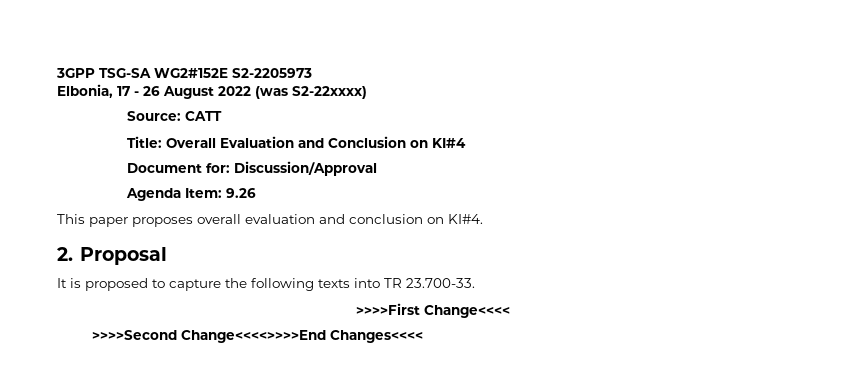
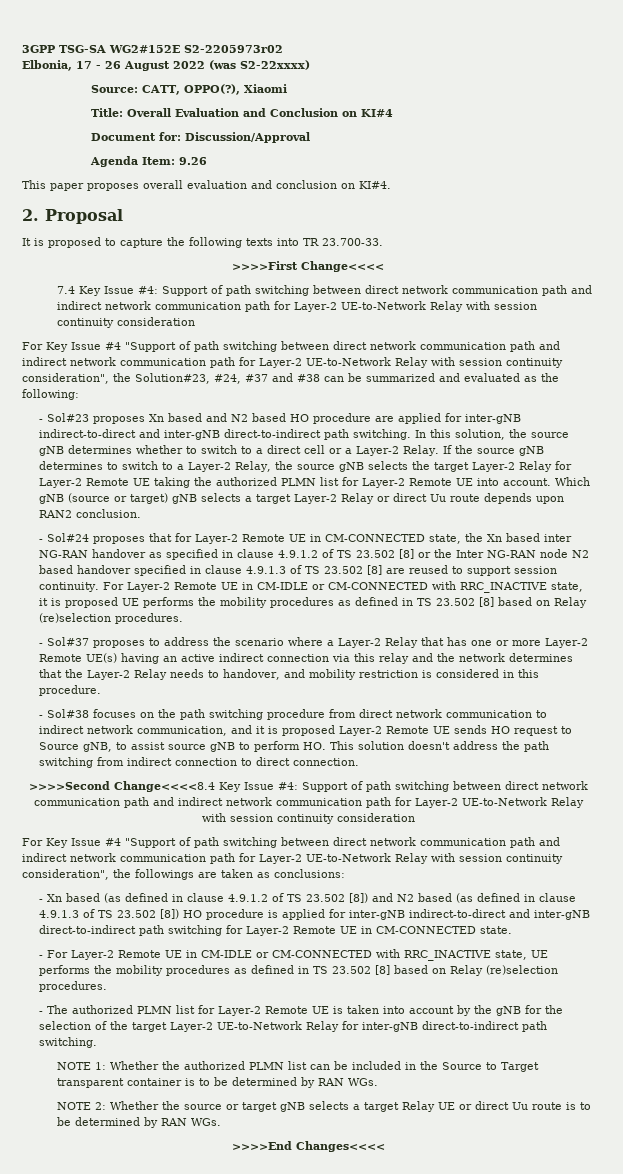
[232,68,312,78] S2-2205973 -> [184,45,283,53] S2-2205973r02
[185,111,223,121] CATT -> [142,84,288,95] CATT, OPPO(?), Xiaomi
[92,330,327,343] >>>>Second Change<<<<>>>>End -> [56,285,592,296] [56,301,537,312] [56,317,195,328] [22,341,560,352] [22,357,563,368] [22,373,559,384] [22,389,79,400] [39,413,522,424] [39,429,570,440] [39,445,545,456] [39,461,573,472] [39,477,591,488] [39,493,565,504] [39,509,142,518] [39,533,573,544] [39,549,590,560] [39,565,558,576] [39,581,584,593] [39,597,588,608] [39,613,184,624] [39,637,589,648] [39,653,574,664] [39,669,540,680] [39,685,102,696] [39,709,548,720] [39,725,573,736] [39,741,550,752] [39,757,360,768] [28,781,588,792] [33,797,584,808] [201,813,415,824] [22,837,560,848] [22,853,563,864] [22,869,345,880] [39,893,577,903] [39,909,591,920] [39,925,513,936] [39,949,549,961] [39,965,559,976] [39,981,108,992] [39,1005,564,1016] [39,1021,548,1032] [39,1037,98,1048] [56,1061,539,1072] [56,1077,378,1088] [56,1101,591,1112] [56,1117,221,1128] [231,1141,292,1150] 7.4 Key Issue #4: Support of path switching between direct network communication path and indirect network communication path for Layer-2 UE-to-Network Relay with session continuity consideration // For Key Issue #4 "Support of path switching between direct network communication path and indirect network communication path for Layer-2 UE-to-Network Relay with session continuity consideration", the Solution#23, #24, #37 and #38 can be summarized and evaluated as the following: // - Sol#23 proposes Xn based and N2 based HO procedure are applied for inter-gNB indirect-to-direct and inter-gNB direct-to-indirect path switching. In this solution, the source gNB determines whether to switch to a direct cell or a Layer-2 Relay. If the source gNB determines to switch to a Layer-2 Relay, the source gNB selects the target Layer-2 Relay for Layer-2 Remote UE taking the authorized PLMN list for Layer-2 Remote UE into account. Which gNB (source or target) gNB selects a target Layer-2 Relay or direct Uu route depends upon RAN2 conclusion. // - Sol#24 proposes that for Layer-2 Remote UE in CM-CONNECTED state, the Xn based inter NG-RAN handover as specified in clause 4.9.1.2 of TS 23.502 [8] or the Inter NG-RAN node N2 based handover specified in clause 4.9.1.3 of TS 23.502 [8] are reused to support session continuity. For Layer-2 Remote UE in CM-IDLE or CM-CONNECTED with RRC_INACTIVE state, it is proposed UE performs the mobility procedures as defined in TS 23.502 [8] based on Relay (re)selection procedures. // - Sol#37 proposes to address the scenario where a Layer-2 Relay that has one or more Layer-2 Remote UE(s) having an active indirect connection via this relay and the network determines that the Layer-2 Relay needs to handover, and mobility restriction is considered in this procedure. // - Sol#38 focuses on the path switching procedure from direct network communication to indirect network communication, and it is proposed Layer-2 Remote UE sends HO request to Source gNB, to assist source gNB to perform HO. This solution doesn't address the path switching from indirect connection to direct connection. // >>>>Second Change<<<<8.4 Key Issue #4: Support of path switching between direct network communication path and indirect network communication path for Layer-2 UE-to-Network Relay with session continuity consideration // For Key Issue #4 "Support of path switching between direct network communication path and indirect network communication path for Layer-2 UE-to-Network Relay with session continuity consideration", the followings are taken as conclusions: // - Xn based (as defined in clause 4.9.1.2 of TS 23.502 [8]) and N2 based (as defined in clause 4.9.1.3 of TS 23.502 [8]) HO procedure is applied for inter-gNB indirect-to-direct and inter-gNB direct-to-indirect path switching for Layer-2 Remote UE in CM-CONNECTED state. // - For Layer-2 Remote UE in CM-IDLE or CM-CONNECTED with RRC_INACTIVE state, UE performs the mobility procedures as defined in TS 23.502 [8] based on Relay (re)selection procedures. // - The authorized PLMN list for Layer-2 Remote UE is taken into account by the gNB for the selection of the target Layer-2 UE-to-Network Relay for inter-gNB direct-to-indirect path switching. // NOTE 1: Whether the authorized PLMN list can be included in the Source to Target transparent container is to be determined by RAN WGs. // NOTE 2: Whether the source or target gNB selects a target Relay UE or direct Uu route is to be determined by RAN WGs. // >>>>End

